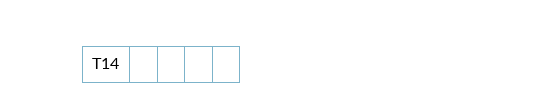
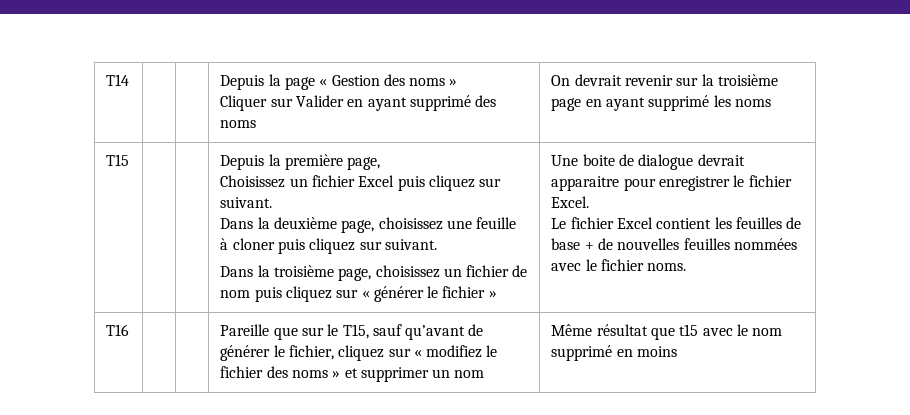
(119, 63) | -> [220,74,458,90] [220,95,497,111] [220,120,257,128] [551,74,778,86] [551,95,771,111] [106,154,130,166] [220,154,381,170] [220,175,502,191] [220,197,273,208] [220,217,517,233] [220,238,437,254] [220,265,528,281] [220,286,497,302] [551,154,745,170] [551,175,792,191] [551,196,590,208] [551,217,802,229] [551,238,797,250] [551,259,687,271] [106,324,130,336] [220,324,484,340] [220,345,498,361] [220,366,485,382] [551,324,783,340] [551,345,677,361] Depuis la page « Gestion des noms » // Cliquer sur Valider en ayant supprimé des noms | On devrait revenir sur la troisième page en ayant supprimé les noms // T15 | | | Depuis la première page, // Choisissez un fichier Excel puis cliquez sur suivant. // Dans la deuxième page, choisissez une feuille à cloner puis cliquez sur suivant. // Dans la troisième page, choisissez un fichier de nom puis cliquez sur « générer le fichier » | Une boite de dialogue devrait apparaitre pour enregistrer le fichier Excel. // Le fichier Excel contient les feuilles de base + de nouvelles feuilles nommées avec le fichier noms. // T16 | | | Pareille que sur le T15, sauf qu’avant de générer le fichier, cliquez sur « modifiez le fichier des noms » et supprimer un nom | Même résultat que t15 avec le nom supprimé en moins

